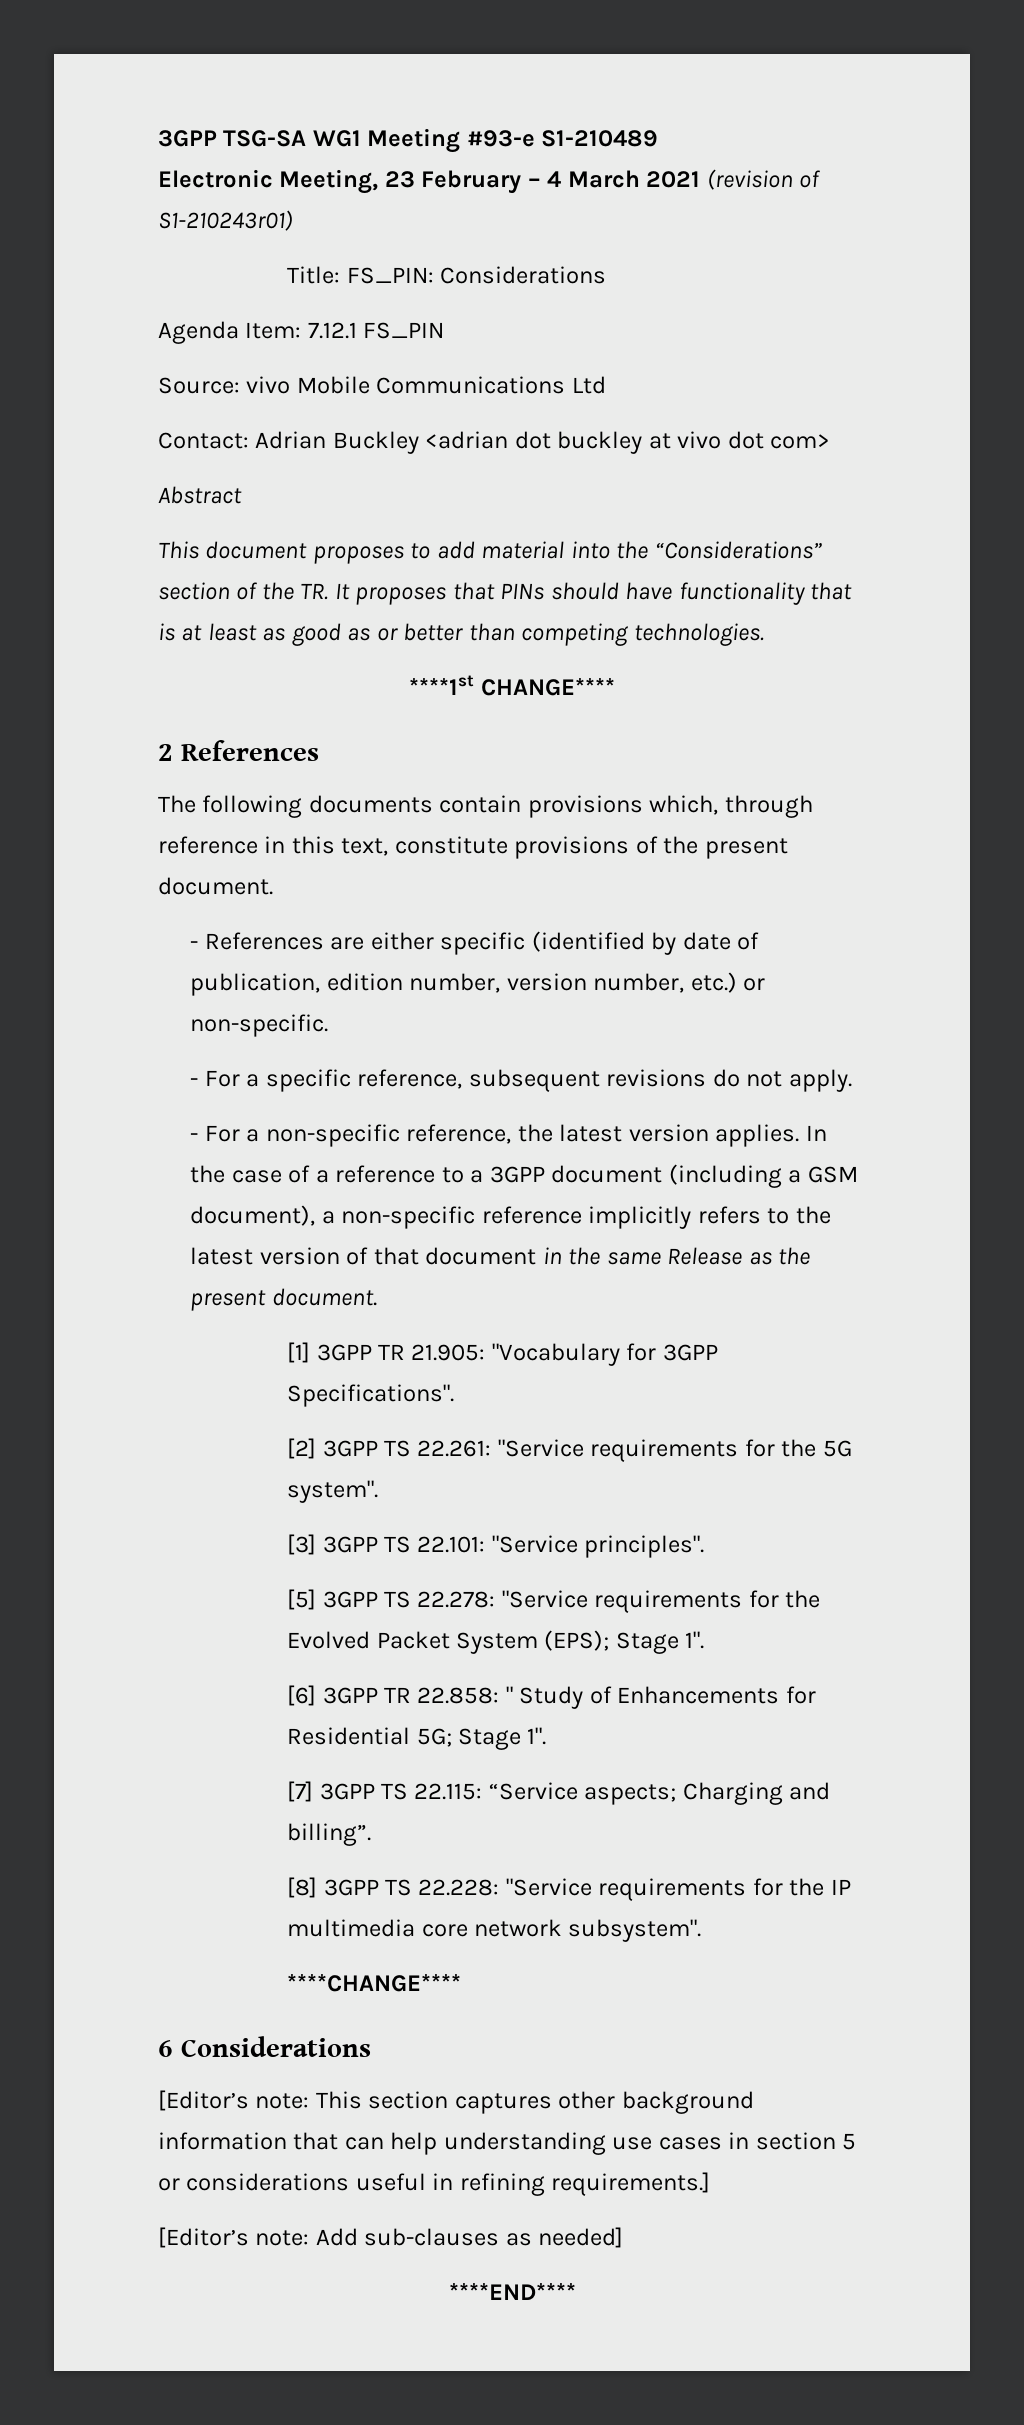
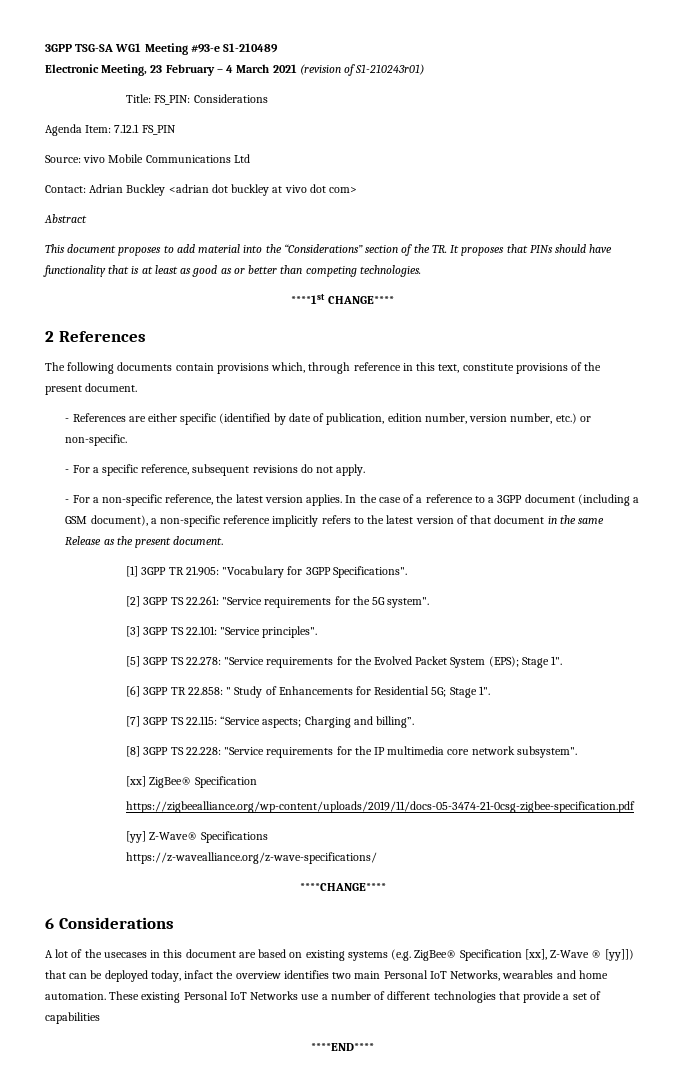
[287,1974,462,1992] [158,2036,371,2057] [158,2090,754,2114] [158,2132,857,2155] [158,2172,711,2196] [158,2227,624,2248] ****CHANGE**** // 6 Considerations // [Editor’s note: This section captures other background information that can help understanding use cases in section 5 or considerations useful in refining requirements.] // [Editor’s note: Add sub-clauses as needed] -> [126,776,257,788] [126,801,636,813] [126,831,268,843] [126,852,378,864] [299,883,386,891] [45,917,174,929] [45,949,634,961] [45,970,608,982] [45,991,601,1003] [45,1012,100,1024] [xx] ZigBee® Specification // https://zigbeealliance.org/wp-content/uploads/2019/11/docs-05-3474-21-0csg-zigbee-specification.pdf // [yy] Z-Wave® Specifications // https://z-wavealliance.org/z-wave-specifications/ // ****CHANGE**** // 6 Considerations // A lot of the usecases in this document are based on existing systems (e.g. ZigBee® Specification [xx], Z-Wave ® [yy]]) that can be deployed today, infact the overview identifies two main Personal IoT Networks, wearables and home automation. These existing Personal IoT Networks use a number of different technologies that provide a set of capabilities

